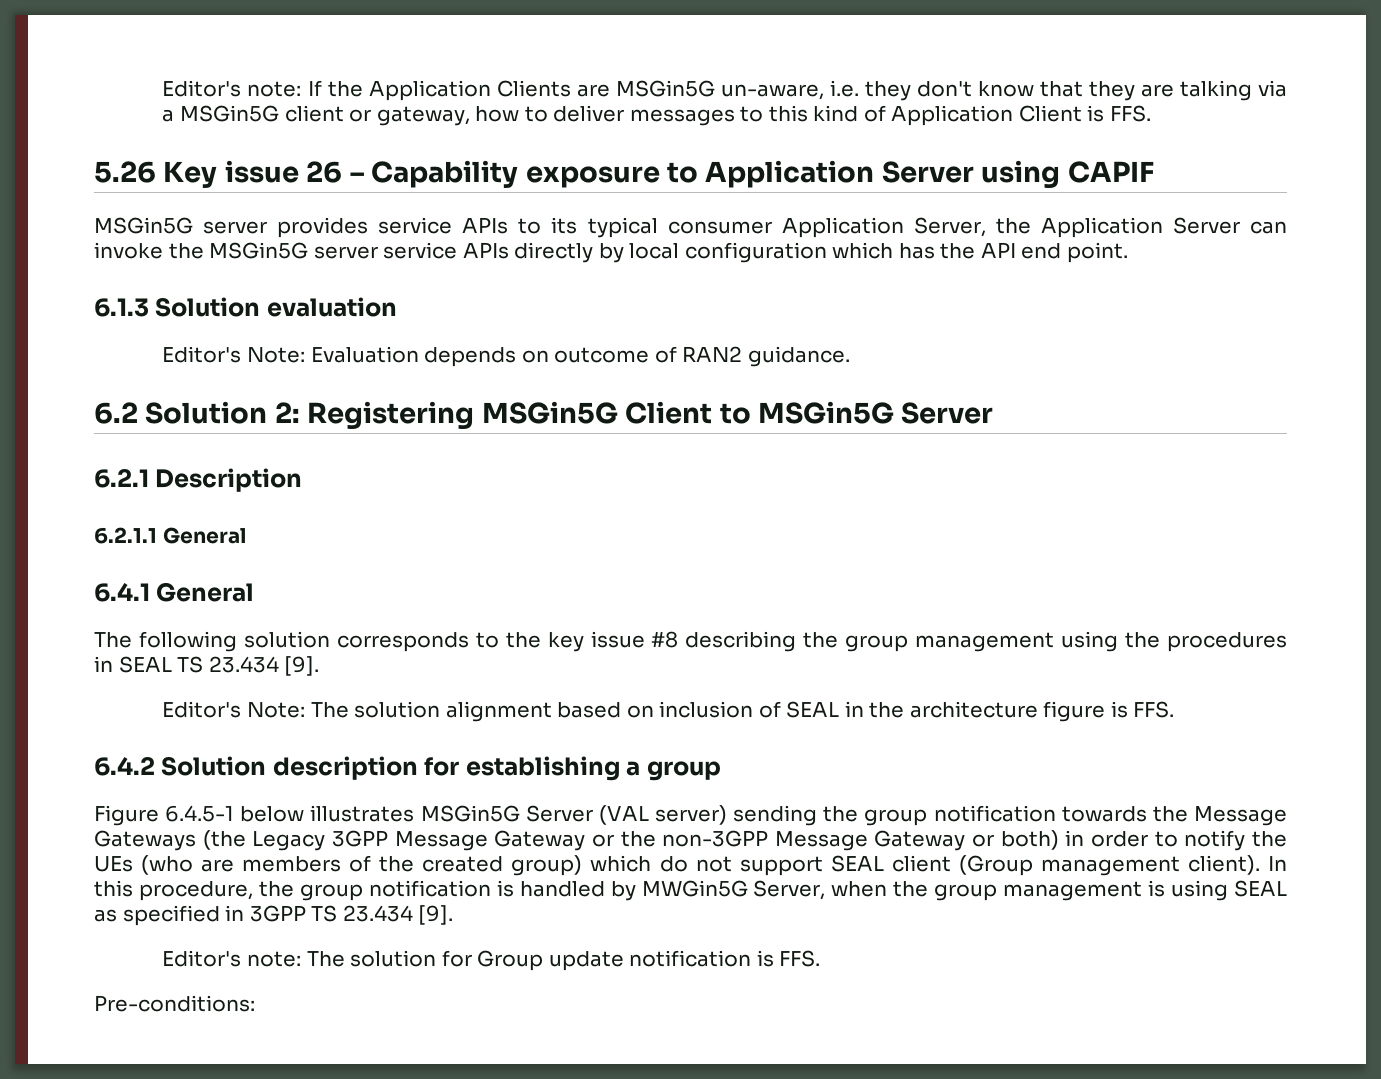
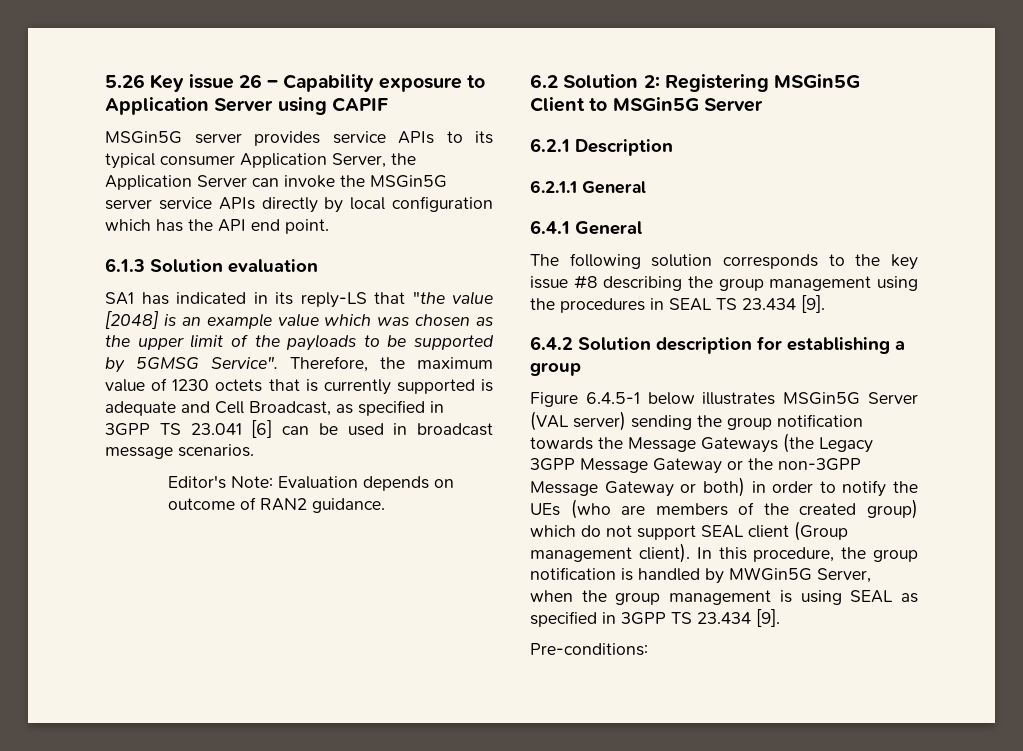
[162,80,1287,101] [162,105,1151,126] Editor's note: If the Application Clients are MSGin5G un-aware, i.e. they don't know that they are talking via a MSGin5G client or gateway, how to deliver messages to this kind of Application Client is FFS. // -> (105, 81) none
(397, 307) none -> [105,291,493,308] [105,311,494,329] [105,334,494,351] [105,356,493,373] [105,378,493,395] [105,400,444,416] [105,420,493,438] [105,444,254,459] // SA1 has indicated in its reply-LS that "the value [2048] is an example value which was chosen as the upper limit of the payloads to be supported by 5GMSG Service". Therefore, the maximum value of 1230 octets that is currently supported is adequate and Cell Broadcast, as specified in 3GPP TS 23.041 [6] can be used in broadcast message scenarios.
[162,701,1175,722] // Editor's Note: The solution alignment based on inclusion of SEAL in the architecture figure is FFS. -> (825, 304) none
[162,950,821,971] // Editor's note: The solution for Group update notification is FFS. -> (780, 618) none

